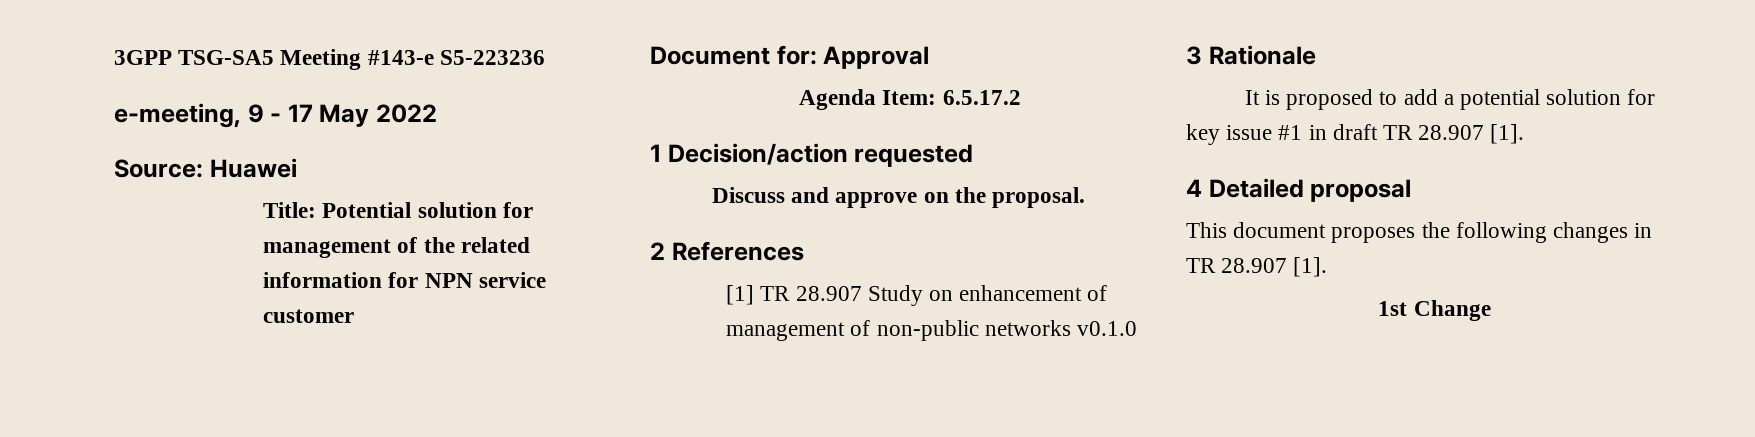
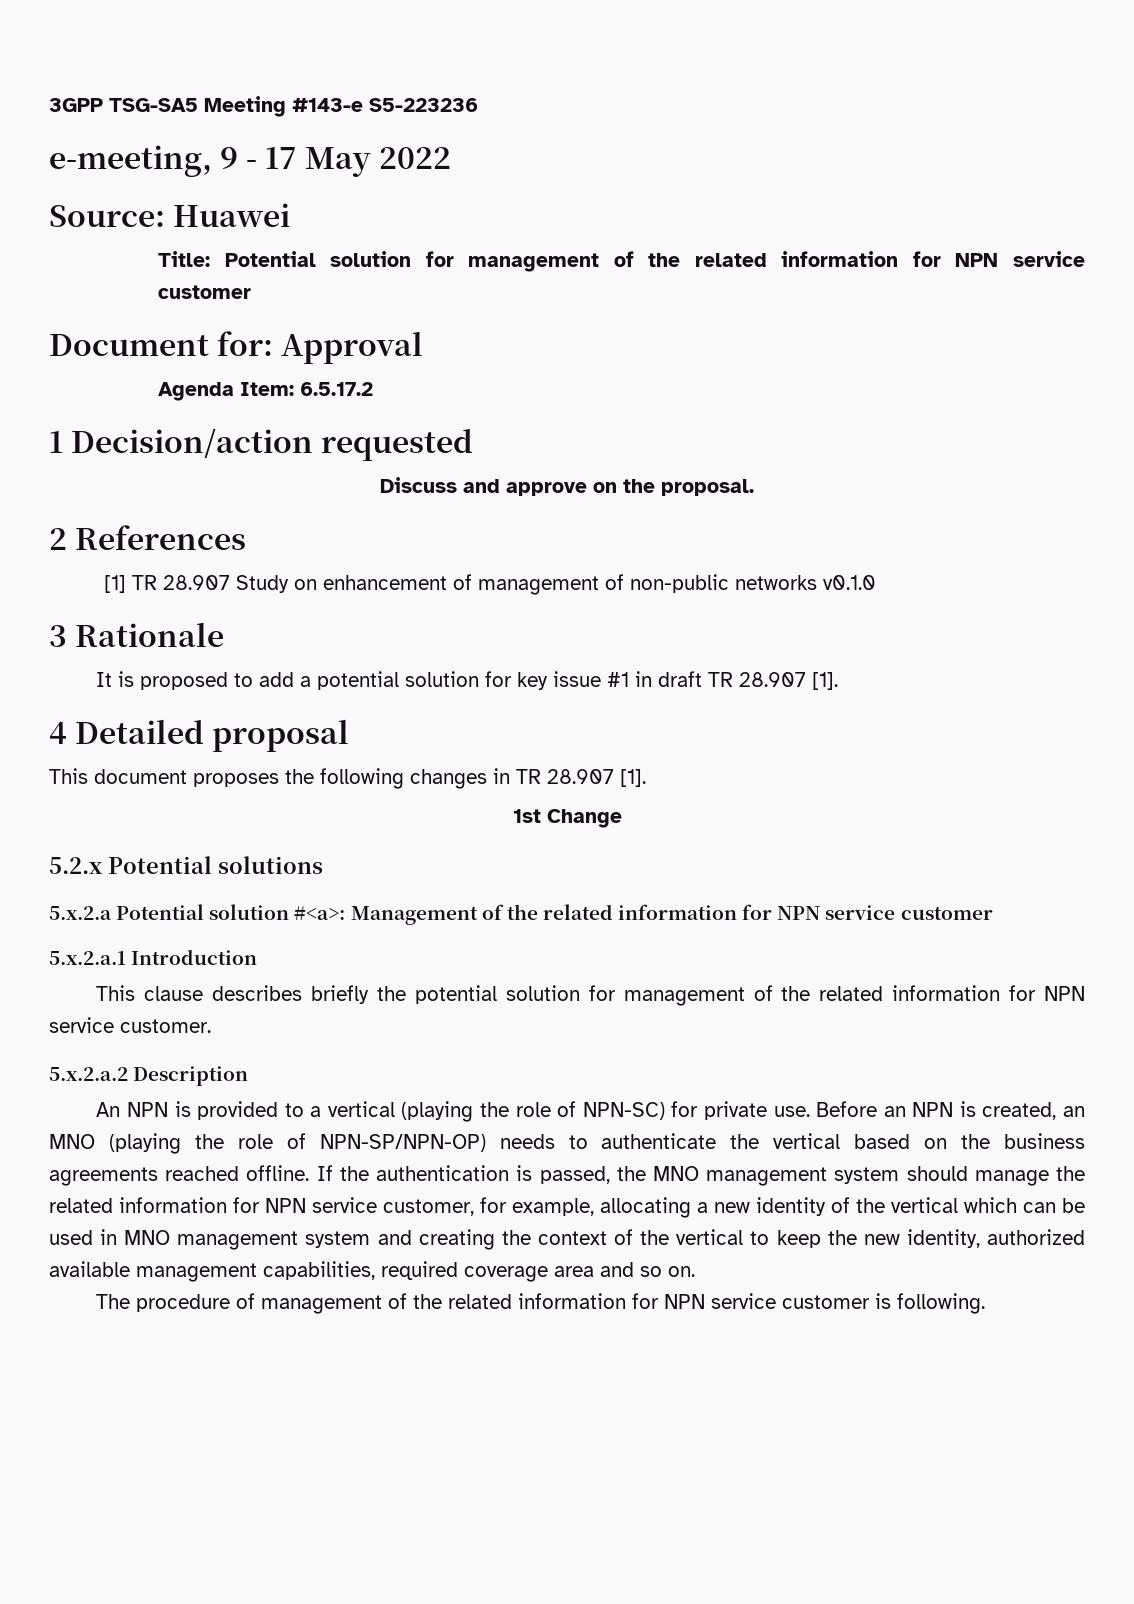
(1491, 310) none -> [49,856,323,874] [49,904,993,925] [49,949,258,965] [96,985,1086,1006] [49,1017,211,1033] [49,1066,249,1086] [96,1101,1086,1122] [49,1133,1085,1154] [49,1165,1085,1186] [49,1197,1085,1218] [49,1229,1085,1250] [49,1261,695,1282] [96,1293,986,1314] // 5.2.x Potential solutions // 5.x.2.a Potential solution #<a>: Management of the related information for NPN service customer // 5.x.2.a.1 Introduction // This clause describes briefly the potential solution for management of the related information for NPN service customer. // 5.x.2.a.2 Description // An NPN is provided to a vertical (playing the role of NPN-SC) for private use. Before an NPN is created, an MNO (playing the role of NPN-SP/NPN-OP) needs to authenticate the vertical based on the business agreements reached offline. If the authentication is passed, the MNO management system should manage the related information for NPN service customer, for example, allocating a new identity of the vertical which can be used in MNO management system and creating the context of the vertical to keep the new identity, authorized available management capabilities, required coverage area and so on. // The procedure of management of the related information for NPN service customer is following.

